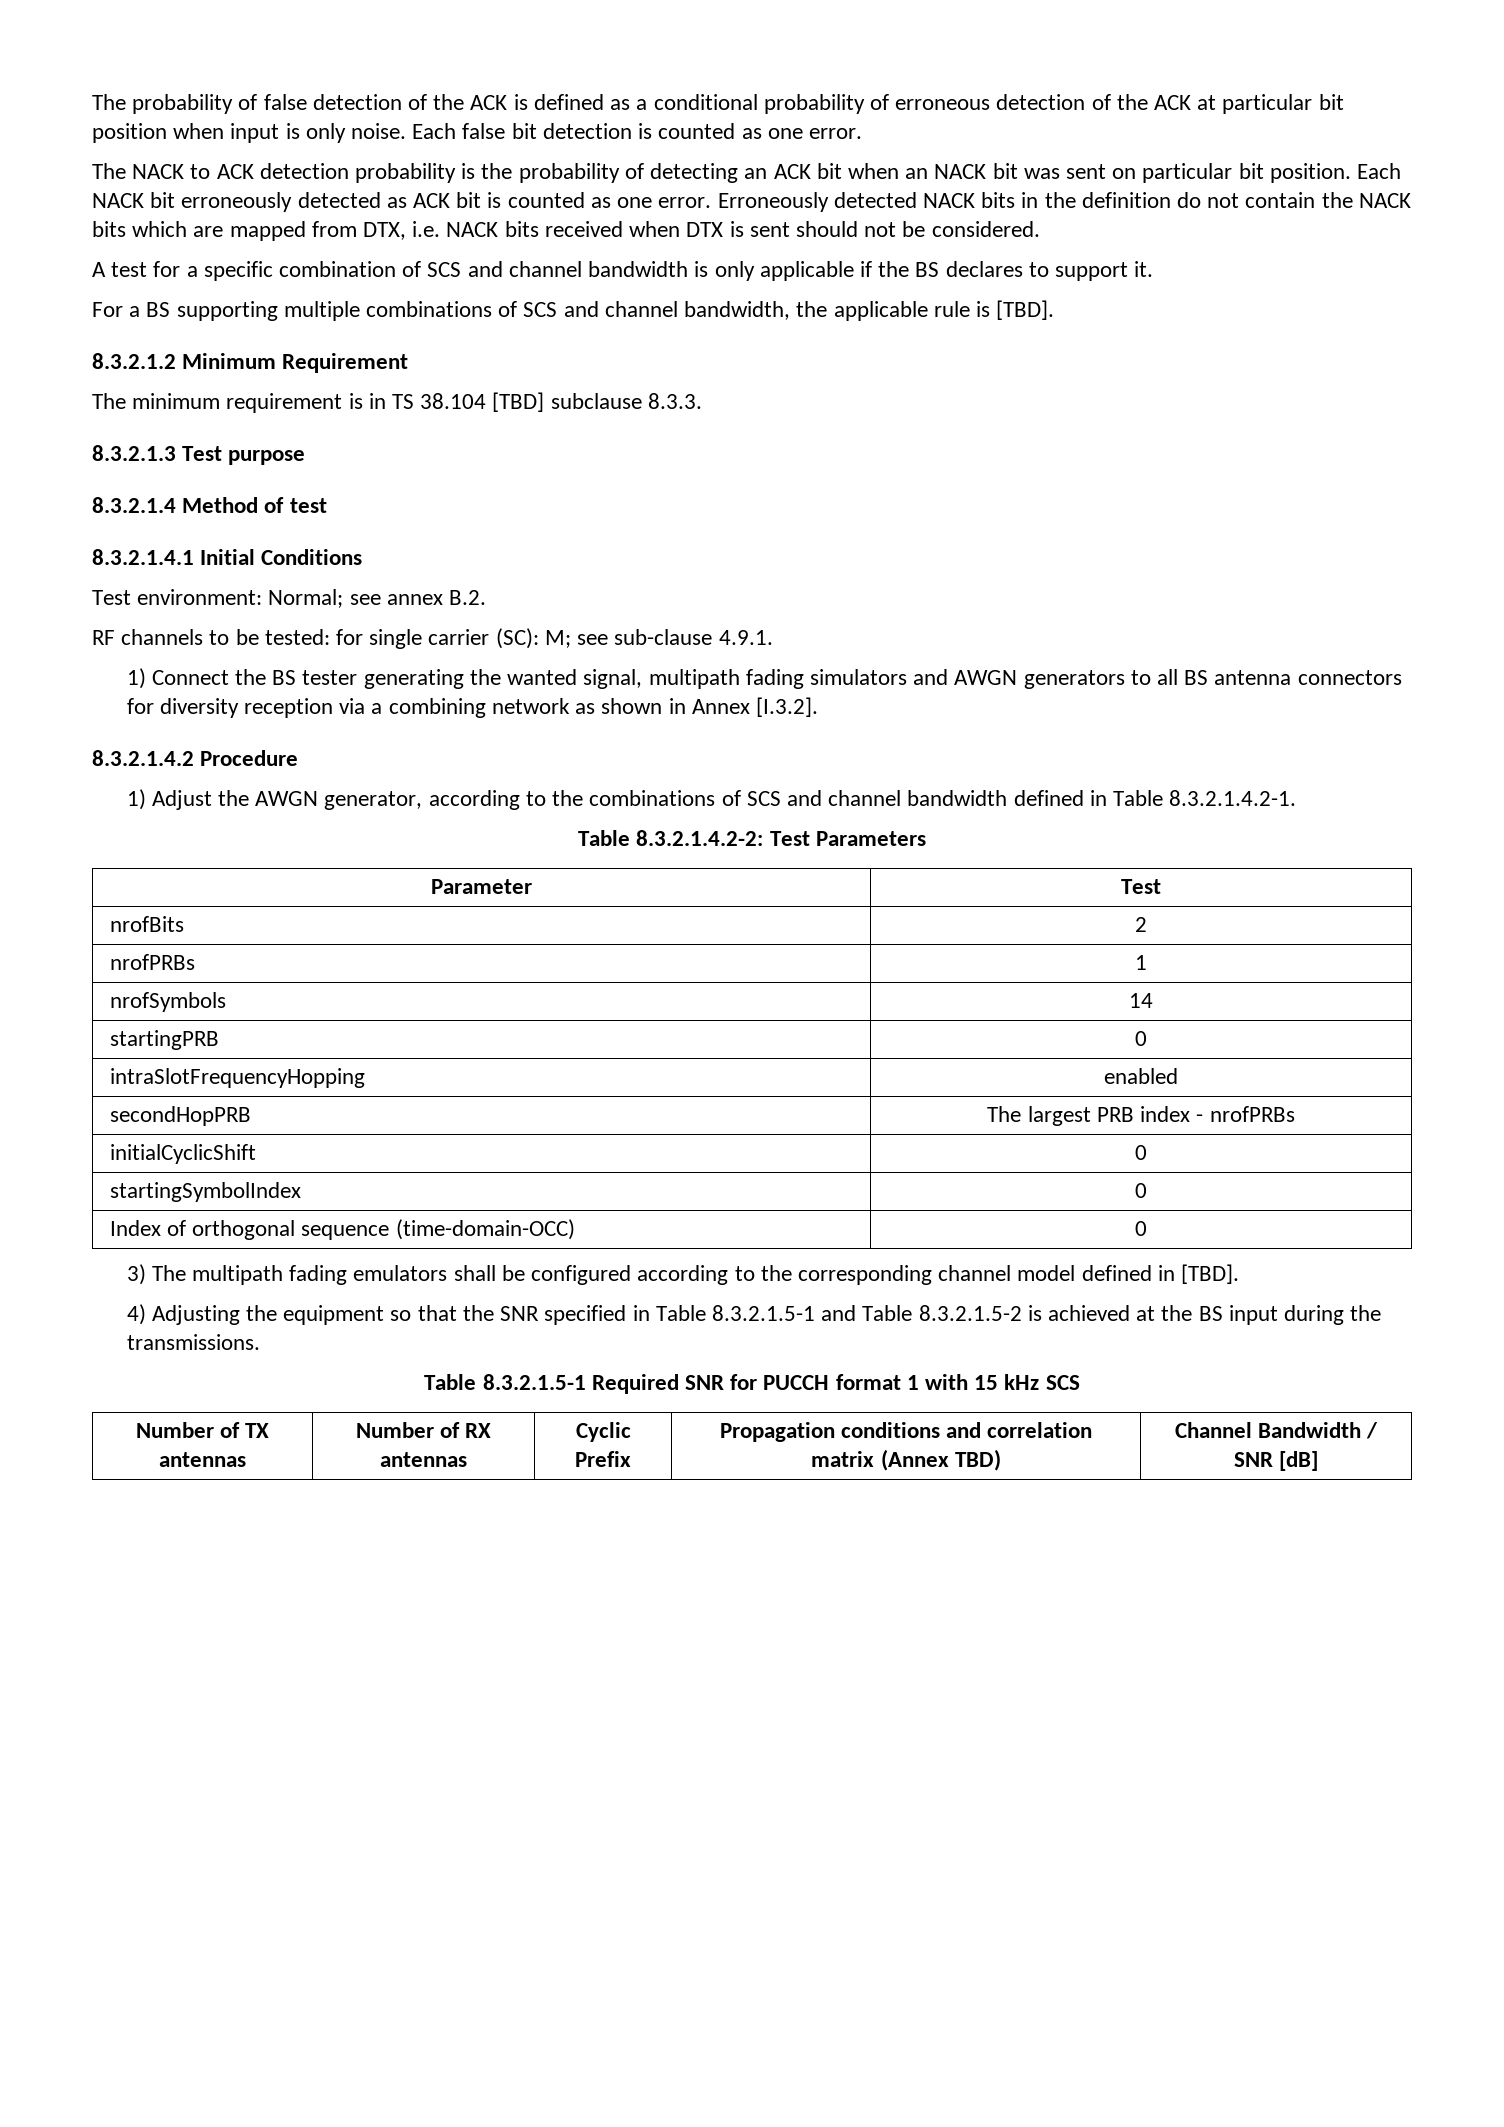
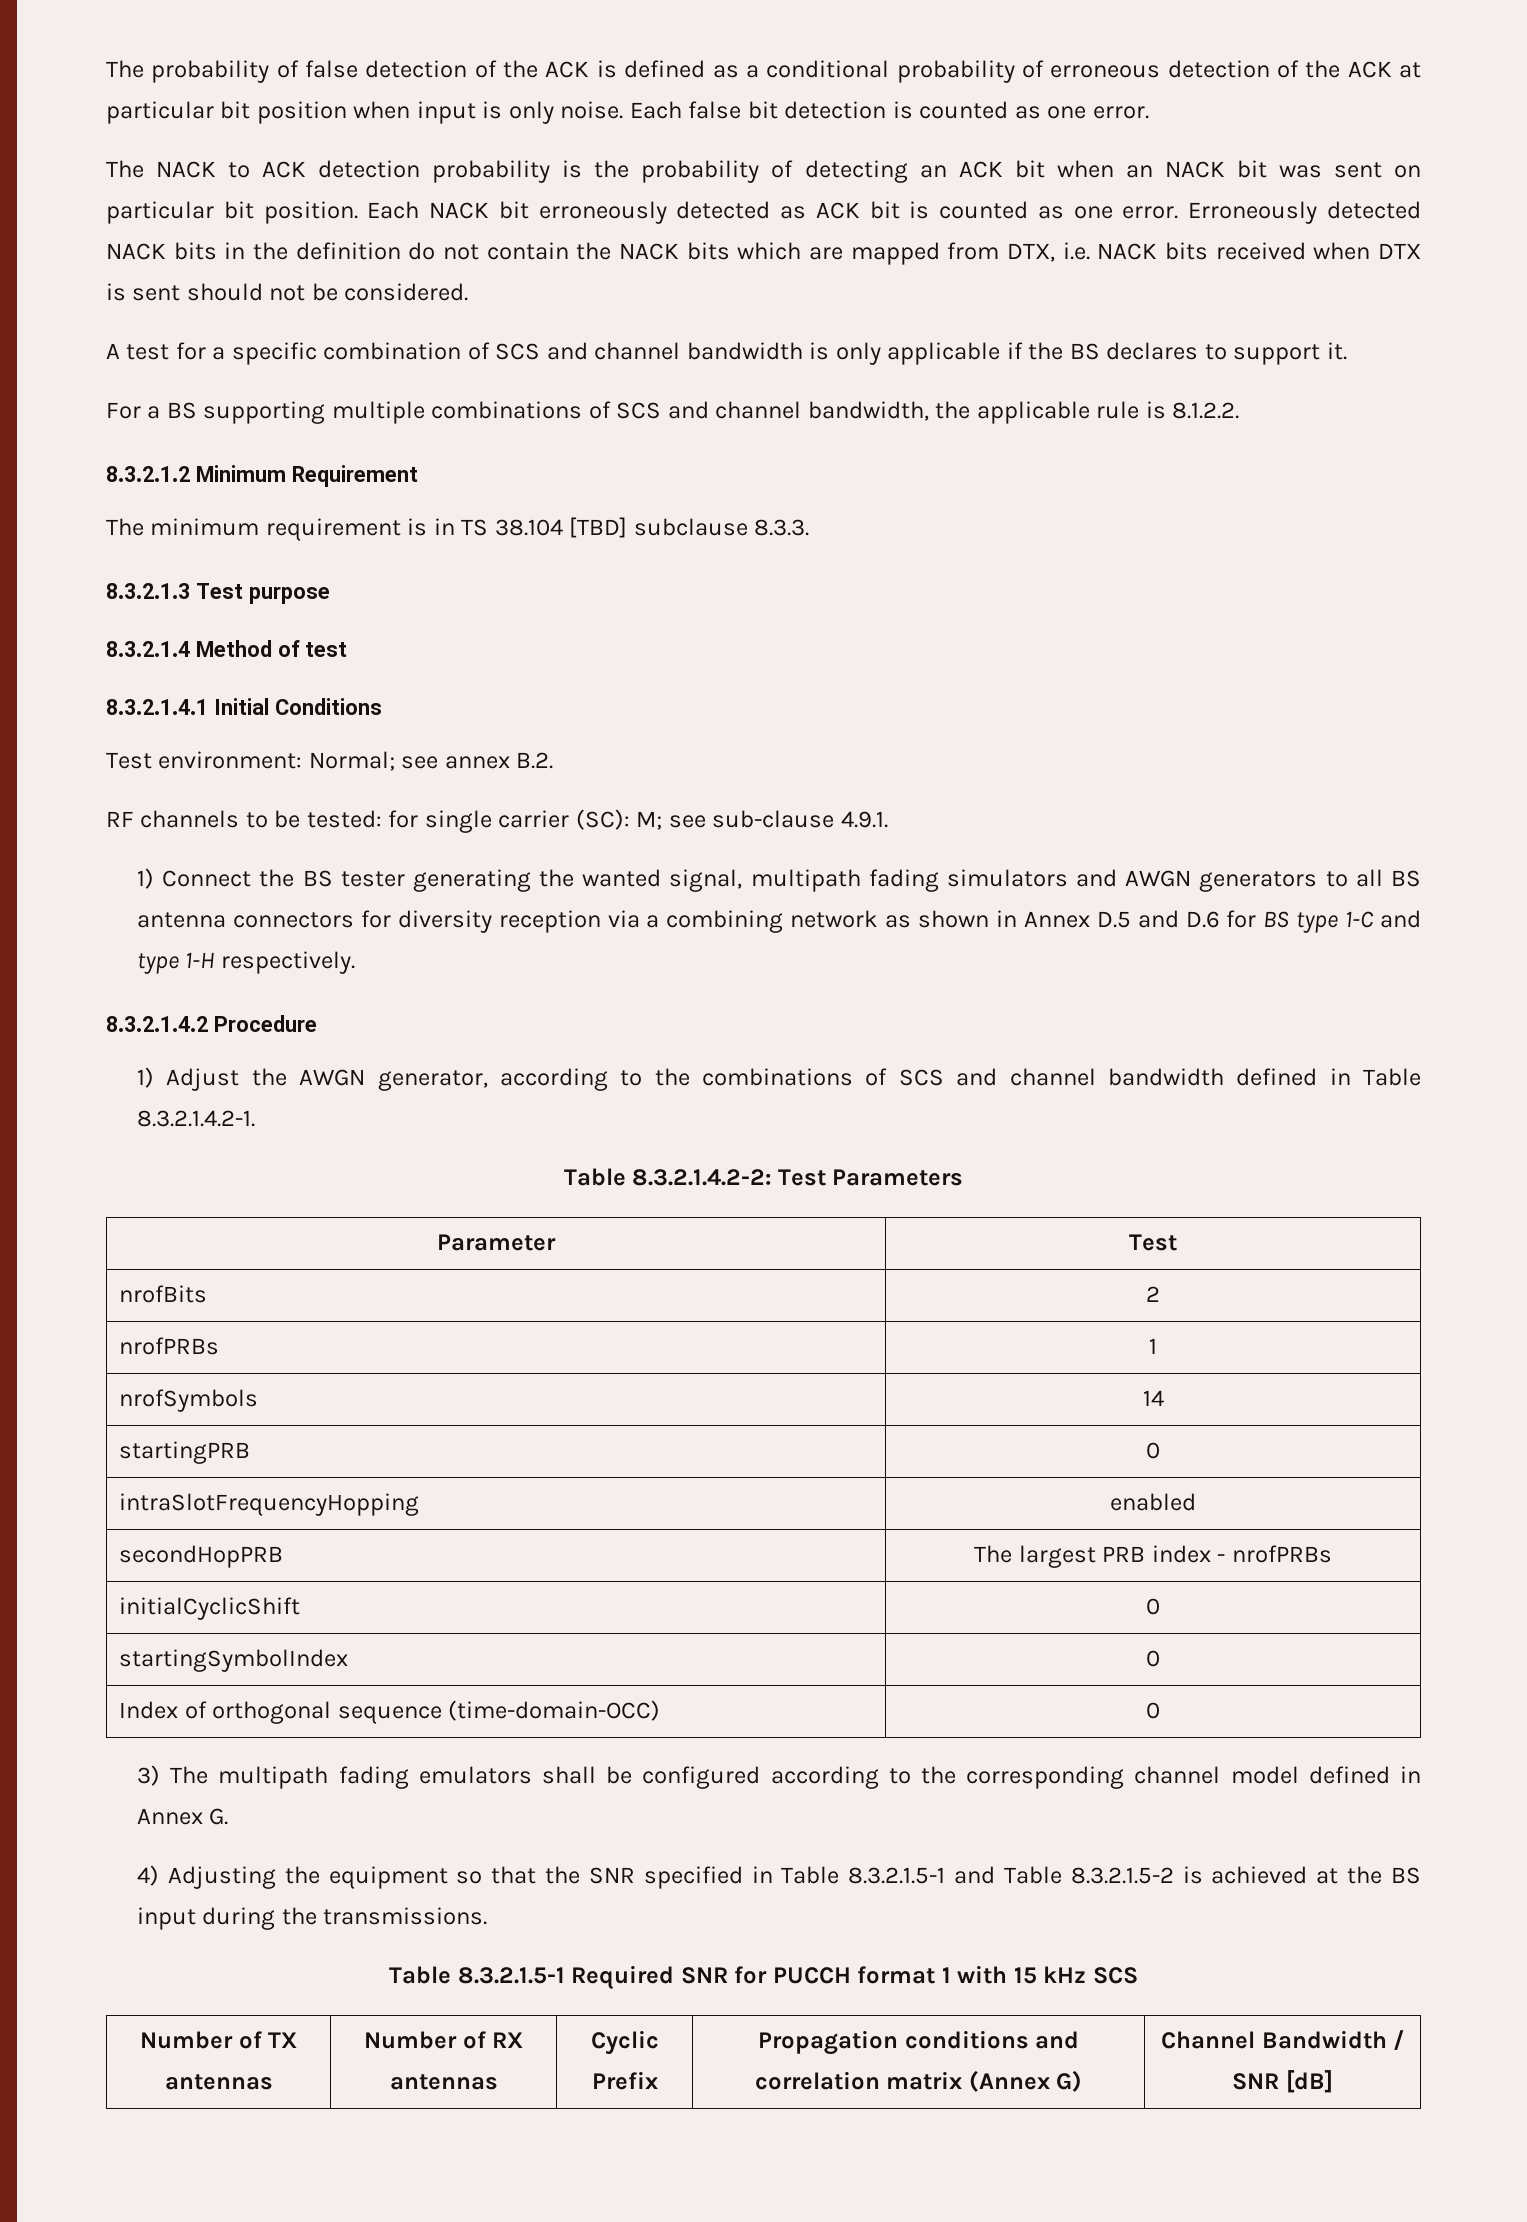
[996,300,1055,320] [TBD]. -> [1172,402,1240,419] 8.1.2.2.
[755,697,818,717] [I.3.2]. -> [1096,910,1422,933] [137,951,355,974] D.5 and D.6 for BS type 1-C and type 1-H respectively.
[1181,1264,1240,1284] [TBD]. -> [137,1808,229,1825] Annex G.
[954,1449,1001,1471] TBD) -> [1056,2070,1083,2092] G)

